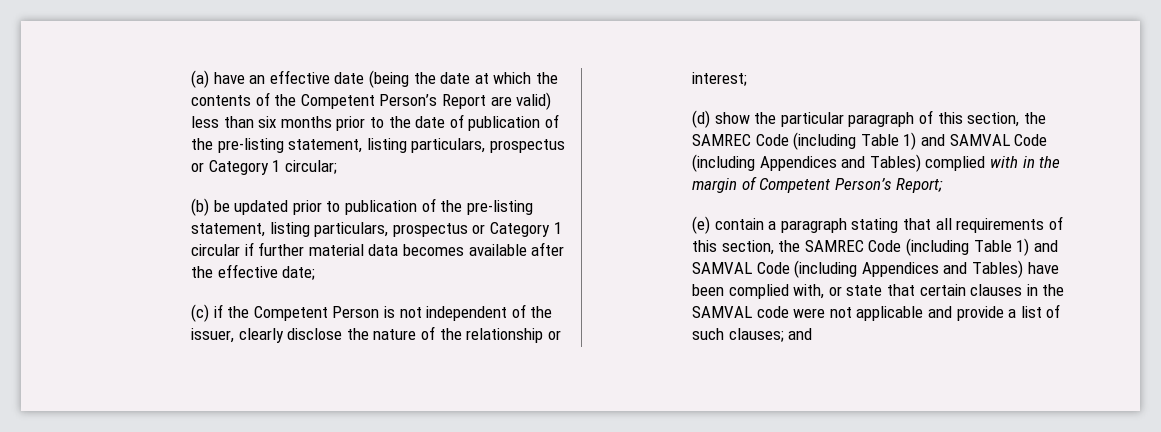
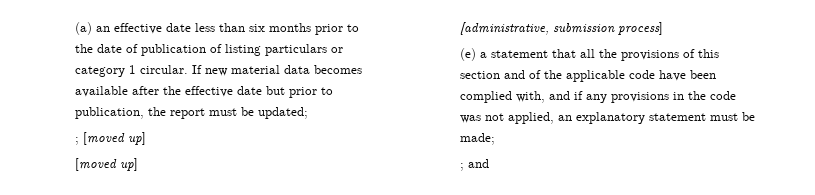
[213,72,245,84] have -> (92, 28) none
[369,70,558,88] [191,92,552,110] (being the date at which the contents of the Competent Person’s Report are valid) -> (191, 27) none
[191,138,566,153] [191,160,337,175] [191,198,533,216] [191,222,562,237] [191,242,305,256] the pre-listing statement, listing particulars, prospectus or Category 1 circular; // (b) be updated prior to publication of the pre-listing statement, listing particulars, prospectus or Category 1 circular if further -> [224,44,343,56] [74,65,228,77] listing particulars or category 1 circular. If new
[282,266,316,280] [191,304,553,322] [191,326,561,343] [692,72,748,86] [692,110,1046,128] [692,132,1048,150] [692,154,1061,172] [692,176,944,193] [692,216,1063,234] [692,238,1058,256] [692,260,1059,278] [692,284,1065,299] [692,304,1061,321] [692,328,784,342] date; // (c) if the Competent Person is not independent of the issuer, clearly disclose the nature of the relationship or interest; // (d) show the particular paragraph of this section, the SAMREC Code (including Table 1) and SAMVAL Code (including Appendices and Tables) complied with in the margin of Competent Person’s Report; // (e) contain a paragraph stating that all requirements of this section, the SAMREC Code (including Table 1) and SAMVAL Code (including Appendices and Tables) have been complied with, or state that certain clauses in the SAMVAL code were not applicable and provide a list of such clauses; -> [236,86,333,98] [74,107,308,119] [74,132,146,145] [74,158,138,171] [459,22,663,35] [459,48,719,61] [459,70,716,82] [459,91,736,103] [459,112,755,124] [459,133,495,145] [459,163,464,171] date but prior to publication, the report must be updated; // ; [moved up] // [moved up] // [administrative, submission process] // (e) a statement that all the provisions of this section and of the applicable code have been complied with, and if any provisions in the code was not applied, an explanatory statement must be made; // ;

